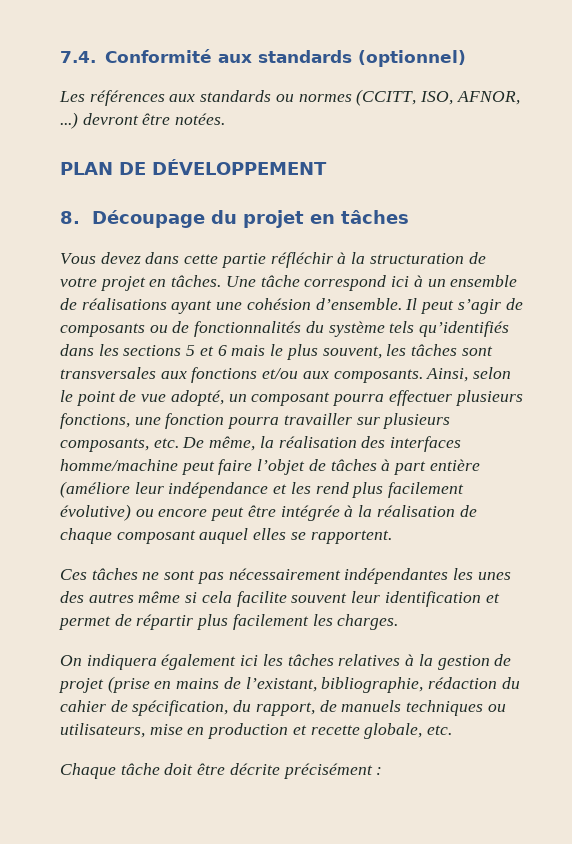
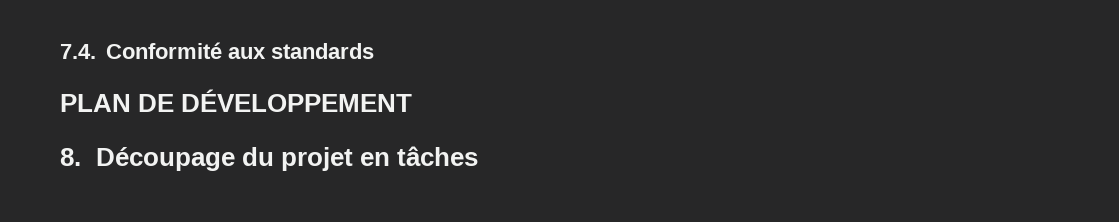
[357,50,466,67] [59,89,520,106] [60,112,226,129] (optionnel) // Les références aux standards ou normes (CCITT, ISO, AFNOR, ...) devront être notées. -> (375, 51) none
[60,252,486,268] [60,275,518,291] [60,298,523,314] [60,321,510,337] [60,344,493,360] [60,367,512,383] [60,390,523,406] [60,413,451,429] [60,436,462,452] [60,459,480,475] [60,481,465,498] [60,504,477,521] [60,528,392,544] [60,568,511,584] [60,591,500,607] [58,614,399,630] [60,654,512,670] [58,676,520,693] [60,700,506,716] [60,723,453,739] [60,763,383,779] // Vous devez dans cette partie réfléchir à la structuration de votre projet en tâches. Une tâche correspond ici à un ensemble de réalisations ayant une cohésion d’ensemble. Il peut s’agir de composants ou de fonctionnalités du système tels qu’identifiés dans les sections 5 et 6 mais le plus souvent, les tâches sont transversales aux fonctions et/ou aux composants. Ainsi, selon le point de vue adopté, un composant pourra effectuer plusieurs fonctions, une fonction pourra travailler sur plusieurs composants, etc. De même, la réalisation des interfaces homme/machine peut faire l’objet de tâches à part entière (améliore leur indépendance et les rend plus facilement évolutive) ou encore peut être intégrée à la réalisation de chaque composant auquel elles se rapportent. // Ces tâches ne sont pas nécessairement indépendantes les unes des autres même si cela facilite souvent leur identification et permet de répartir plus facilement les charges. // On indiquera également ici les tâches relatives à la gestion de projet (prise en mains de l’existant, bibliographie, rédaction du cahier de spécification, du rapport, de manuels techniques ou utilisateurs, mise en production et recette globale, etc. // Chaque tâche doit être décrite précisément : -> (478, 156) none

